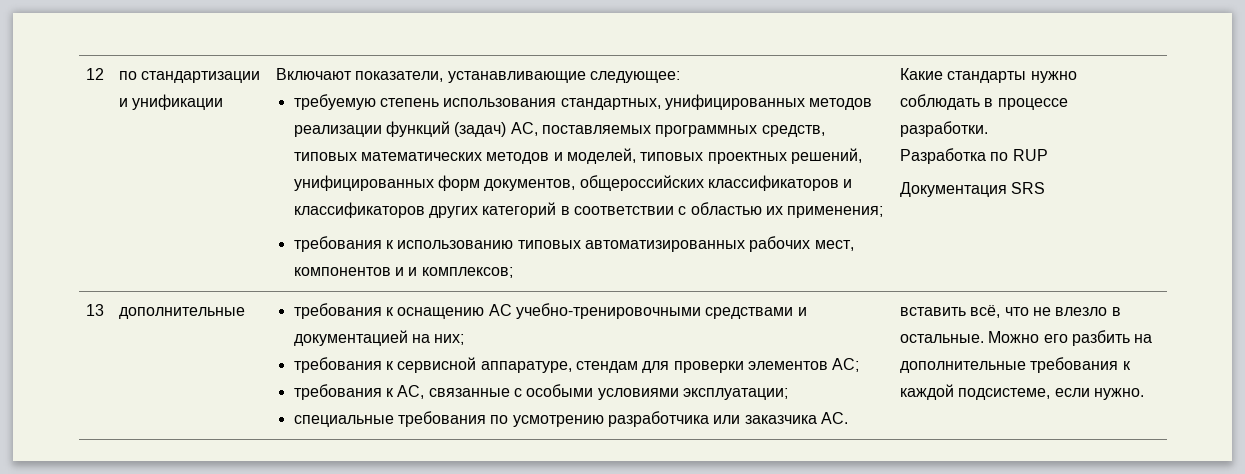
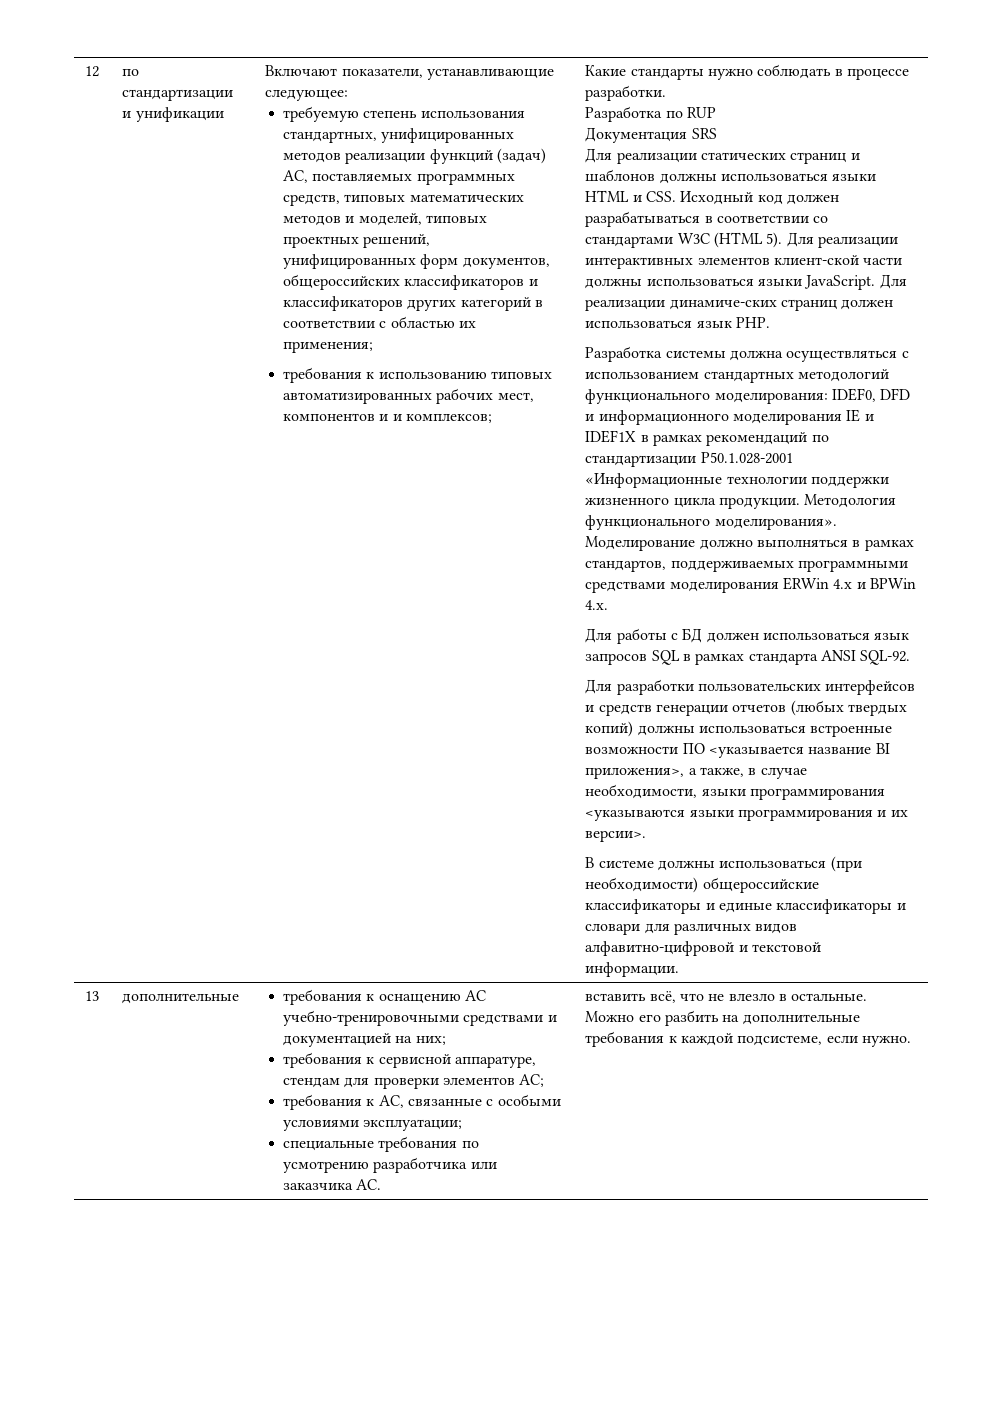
(1046, 188) none -> [585,148,860,164] [585,169,877,184] [585,190,840,205] [585,211,829,227] [585,232,899,248] [585,255,903,269] [585,274,907,290] [585,299,894,311] [585,317,771,328] [585,346,909,362] [585,369,890,383] [585,388,911,404] [585,409,874,425] [585,430,829,446] [585,452,793,467] [585,473,890,488] [585,494,897,509] [585,515,837,530] [585,536,914,551] [585,560,909,572] [585,577,917,593] [585,600,609,610] [585,628,910,644] [585,650,911,665] [585,679,916,695] [585,700,908,716] [585,721,893,737] [585,743,890,758] [585,767,807,779] [585,784,886,800] [585,809,908,821] [585,830,647,842] [585,856,862,872] [585,877,819,893] [585,899,906,914] [585,923,798,935] [585,941,822,956] [585,962,680,977] // Для реализации статических страниц и шаблонов должны использоваться языки HTML и CSS. Исходный код должен разрабатываться в соответствии со стандартами W3C (HTML 5). Для реализации интерактивных элементов клиент-ской части должны использоваться языки JavaScript. Для реализации динамиче-ских страниц должен использоваться язык PHP. // Разработка системы должна осуществляться с использованием стандартных методологий функционального моделирования: IDEF0, DFD и информационного моделирования IE и IDEF1Х в рамках рекомендаций по стандартизации Р50.1.028-2001 «Информационные технологии поддержки жизненного цикла продукции. Методология функционального моделирования». Моделирование должно выполняться в рамках стандартов, поддерживаемых программными средствами моделирования ERWin 4.х и BPWin 4.х. // Для работы с БД должен использоваться язык запросов SQL в рамках стандарта ANSI SQL-92. // Для разработки пользовательских интерфейсов и средств генерации отчетов (любых твердых копий) должны использоваться встроенные возможности ПО <указывается название BI приложения>, а также, в случае необходимости, языки программирования <указываются языки программирования и их версии>. // В системе должны использоваться (при необходимости) общероссийские классификаторы и единые классификаторы и словари для различных видов алфавитно-цифровой и текстовой информации.

